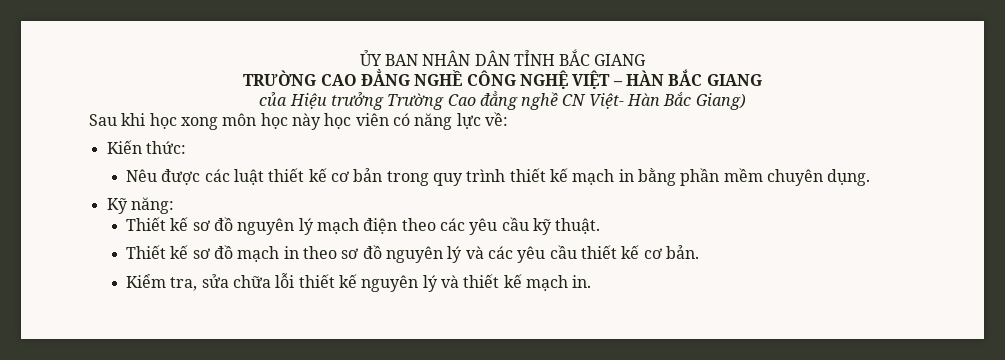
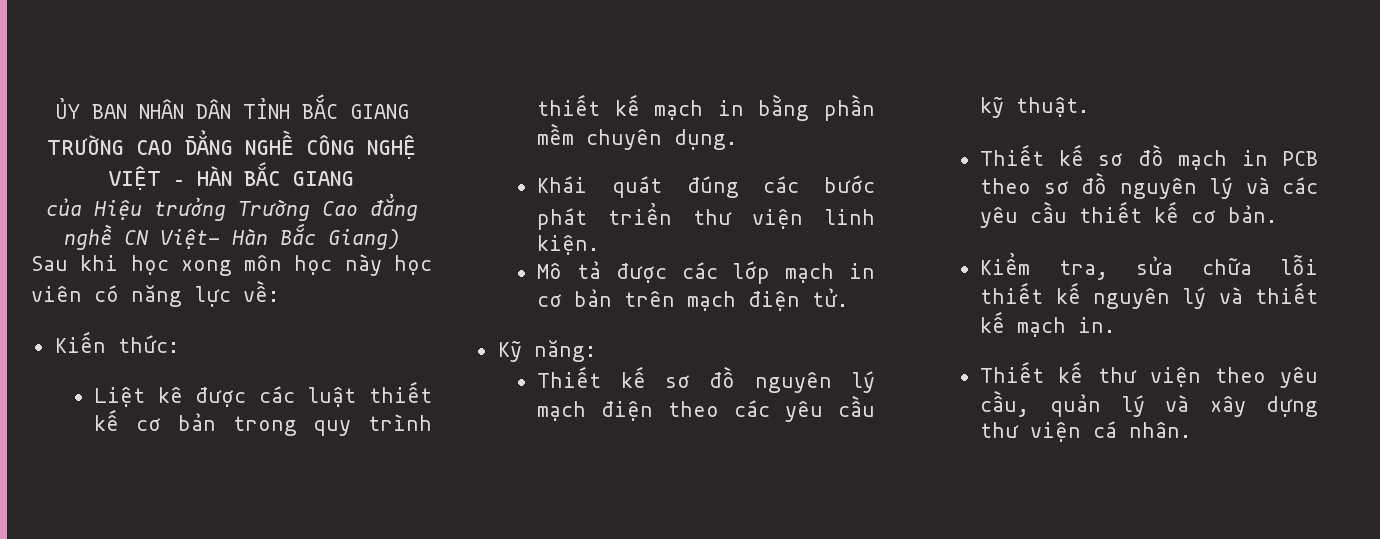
[126,169,158,182] Nêu -> [94,387,183,407] Liệt kê
(871, 177) none -> [537,175,875,198] [537,202,875,230] [537,235,600,255] [537,261,875,284] [537,288,849,311] // Khái quát đúng các bước phát triển thư viện linh kiện. // Mô tả được các lớp mạch in cơ bản trên mạch điện tử.
(299, 252) none -> [1282,151,1318,166] PCB
(592, 281) none -> [980,361,1318,388] [980,390,1318,417] [980,421,1192,442] // Thiết kế thư viện theo yêu cầu, quản lý và xây dựng thư viện cá nhân.

